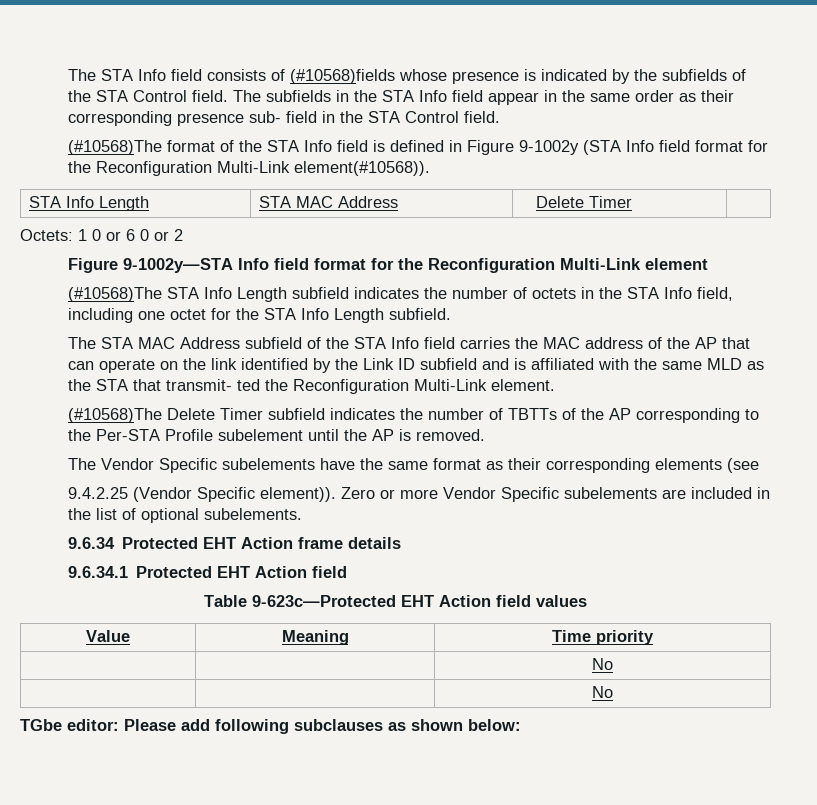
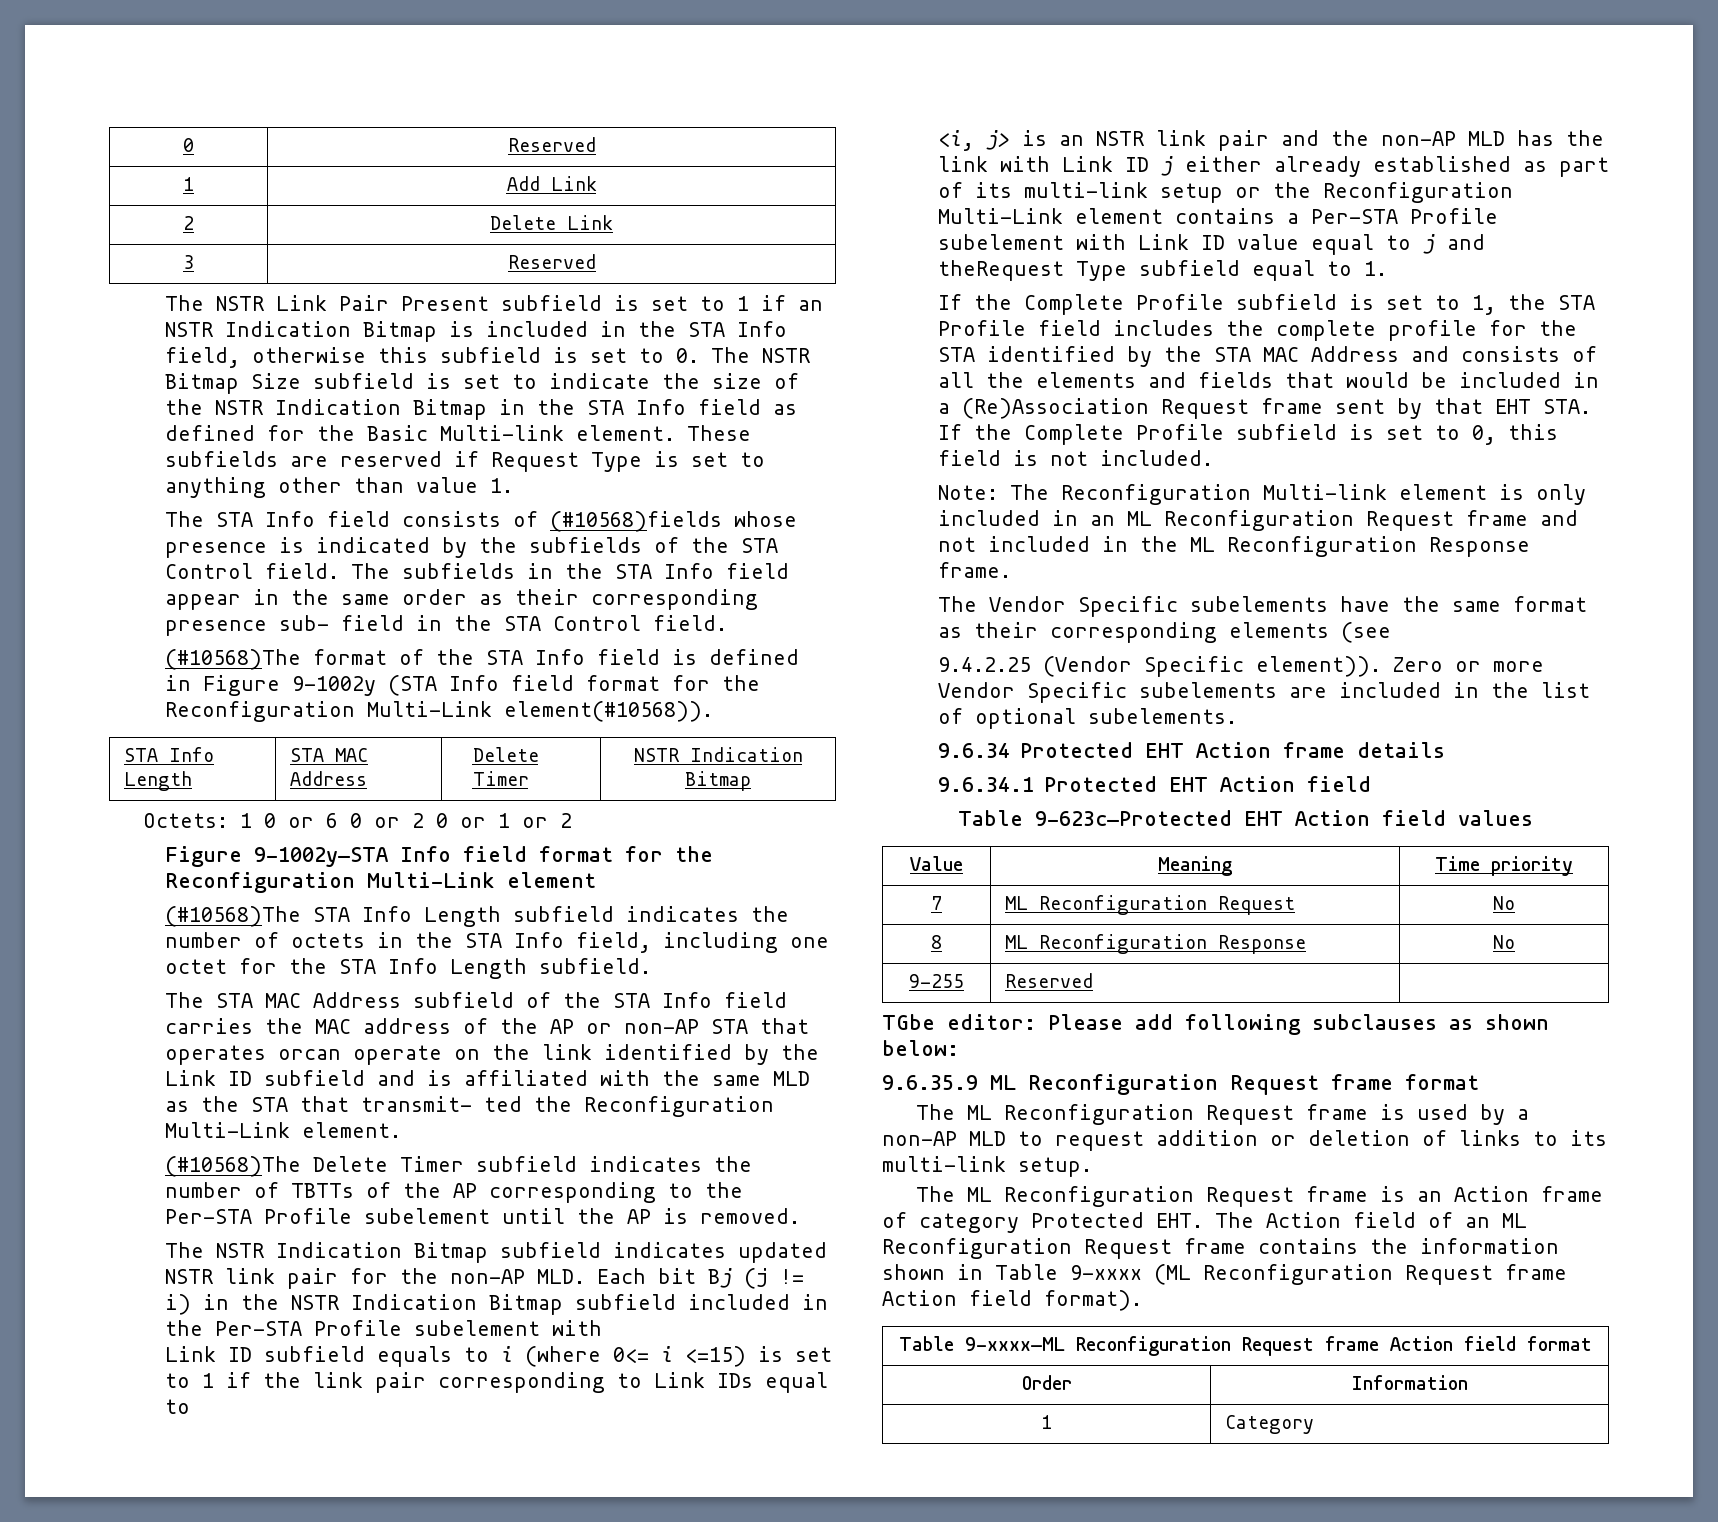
(68, 75) none -> [183,138,194,152] [507,137,596,152] [183,177,194,191] [506,176,597,191] [183,216,194,230] [490,215,613,230] [183,255,194,269] [507,254,596,269] [164,295,823,311] [164,321,787,342] [164,347,810,368] [164,373,799,394] [164,399,797,420] [164,425,751,441] [164,451,765,472] [164,477,513,498] 0 | Reserved // 1 | Add Link // 2 | Delete Link // 3 | Reserved // The NSTR Link Pair Present subfield is set to 1 if an NSTR Indication Bitmap is included in the STA Info field, otherwise this subfield is set to 0. The NSTR Bitmap Size subfield is set to indicate the size of the NSTR Indication Bitmap in the STA Info field as defined for the Basic Multi-link element. These subfields are reserved if Request Type is set to anything other than value 1. //
(632, 202) none -> [633,747,803,762] [685,771,751,791] NSTR Indication Bitmap
(183, 235) none -> [435,813,572,828] 0 or 1 or 2
[722,337,751,349] [68,361,95,370] that can -> [585,1018,809,1034] [164,1045,341,1065] or non-AP STA that operates orcan
(486, 435) none -> [164,1242,827,1263] [164,1268,804,1289] [164,1294,828,1315] [164,1320,602,1336] [164,1346,832,1367] [164,1372,828,1393] [164,1399,190,1414] [937,130,1604,151] [937,156,1609,177] [937,182,1513,203] [937,208,1498,224] [937,234,1485,255] [937,260,1387,281] [937,294,1595,315] [937,320,1577,341] [937,346,1597,367] [937,372,1599,388] [937,398,1591,419] [937,424,1558,445] [937,450,1213,466] [937,484,1586,505] [937,510,1578,531] [937,536,1530,557] [937,562,1011,578] // The NSTR Indication Bitmap subfield indicates updated NSTR link pair for the non-AP MLD. Each bit Bj (j != i) in the NSTR Indication Bitmap subfield included in the Per-STA Profile subelement with // Link ID subfield equals to i (where 0<= i <=15) is set to 1 if the link pair corresponding to Link IDs equal to // <i, j> is an NSTR link pair and the non-AP MLD has the link with Link ID j either already established as part of its multi-link setup or the Reconfiguration Multi-Link element contains a Per-STA Profile subelement with Link ID value equal to j and theRequest Type subfield equal to 1. // If the Complete Profile subfield is set to 1, the STA Profile field includes the complete profile for the STA identified by the STA MAC Address and consists of all the elements and fields that would be included in a (Re)Association Request frame sent by that EHT STA. If the Complete Profile subfield is set to 0, this field is not included. // Note: The Reconfiguration Multi-link element is only included in an ML Reconfiguration Request frame and not included in the ML Reconfiguration Response frame.
[592,658,613,670] [592,686,613,698] | | No // | | No -> [931,896,942,910] [1004,895,1295,915] [1493,896,1515,910] [931,935,942,949] [1004,934,1306,954] [1493,935,1515,949] [909,974,964,988] [1004,973,1093,988] 7 | ML Reconfiguration Request | No // 8 | ML Reconfiguration Response | No // 9-255 | Reserved |
(521, 725) none -> [882,1074,1479,1095] [915,1104,1529,1125] [882,1130,1607,1151] [882,1156,1092,1177] [915,1186,1603,1207] [882,1212,1527,1233] [882,1238,1559,1259] [882,1264,1567,1285] [882,1290,1142,1311] [899,1336,1592,1356] [1021,1375,1072,1390] [1351,1375,1468,1390] [1041,1415,1052,1429] [1224,1415,1314,1434] // 9.6.35.9 ML Reconfiguration Request frame format // The ML Reconfiguration Request frame is used by a non-AP MLD to request addition or deletion of links to its multi-link setup. // The ML Reconfiguration Request frame is an Action frame of category Protected EHT. The Action field of an ML Reconfiguration Request frame contains the information shown in Table 9-xxxx (ML Reconfiguration Request frame Action field format). // Table 9-xxxx—ML Reconfiguration Request frame Action field format // Order | Information // 1 | Category

